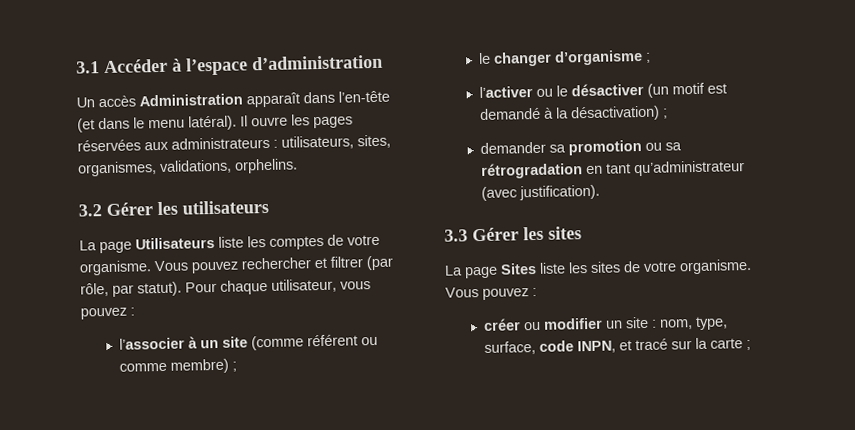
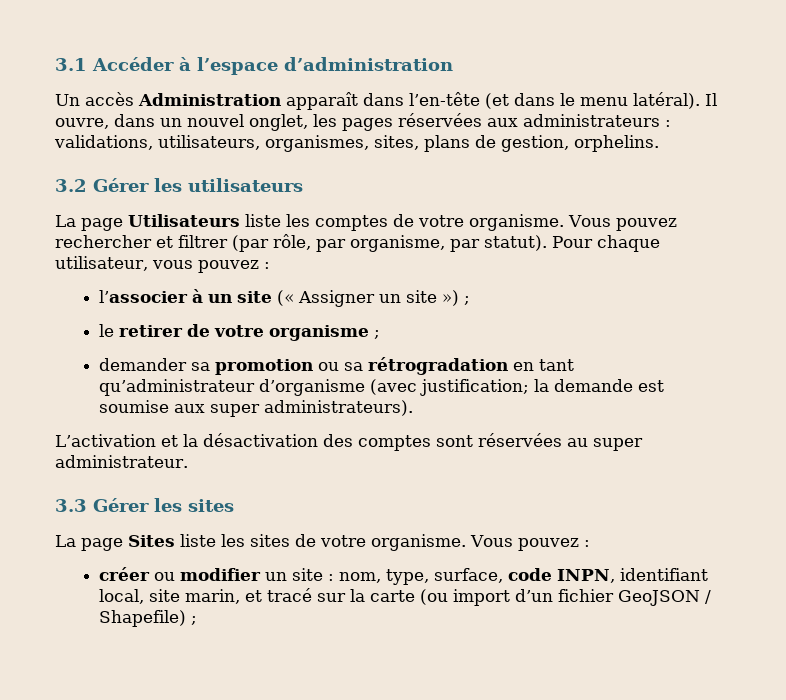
[251,116,288,127] ouvre -> [55,114,308,131] ouvre, dans un nouvel onglet,
[281,134,391,150] [77,159,232,177] utilisateurs, sites, organismes, validations, -> [54,135,569,152] validations, utilisateurs, organismes, sites, plans de gestion,
(134, 290) none -> [350,235,480,252] organisme, par
[250,334,378,351] [118,358,237,374] [477,49,651,67] [478,82,727,99] [479,105,660,122] (comme référent ou comme membre) ; // le changer d’organisme ; // l’activer ou le désactiver (un motif est demandé à la désactivation) -> [276,290,470,307] [98,324,369,341] (« Assigner un site ») ; // le retirer de votre organisme
[480,184,600,202] (avec justification). -> [258,379,664,396] [98,400,413,417] [55,433,643,451] [55,455,188,468] d’organisme (avec justification; la demande est soumise aux super administrateurs). // L’activation et la désactivation des comptes sont réservées au super administrateur.
(616, 347) none -> [619,568,708,581] [98,589,240,604] identifiant local, site marin,
(743, 343) none -> [419,589,711,606] [98,610,186,627] (ou import d’un fichier GeoJSON / Shapefile)

